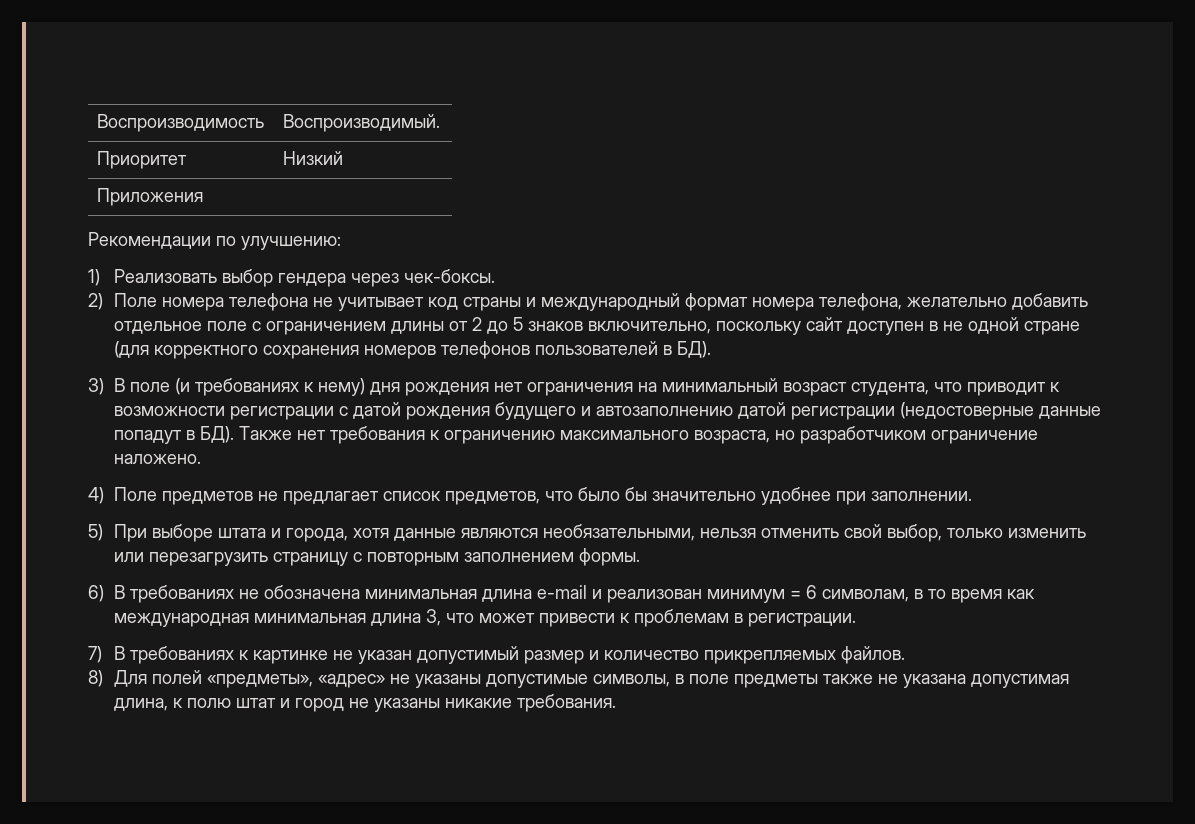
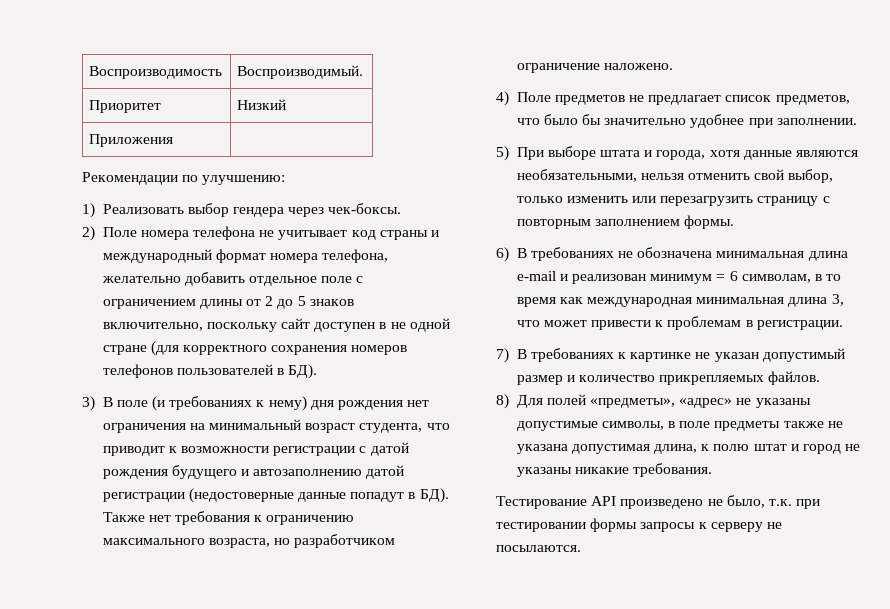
(617, 703) none -> [496,495,821,509] [496,518,782,532] [496,545,581,552] // Тестирование API произведено не было, т.к. при тестировании формы запросы к серверу не посылаются.

